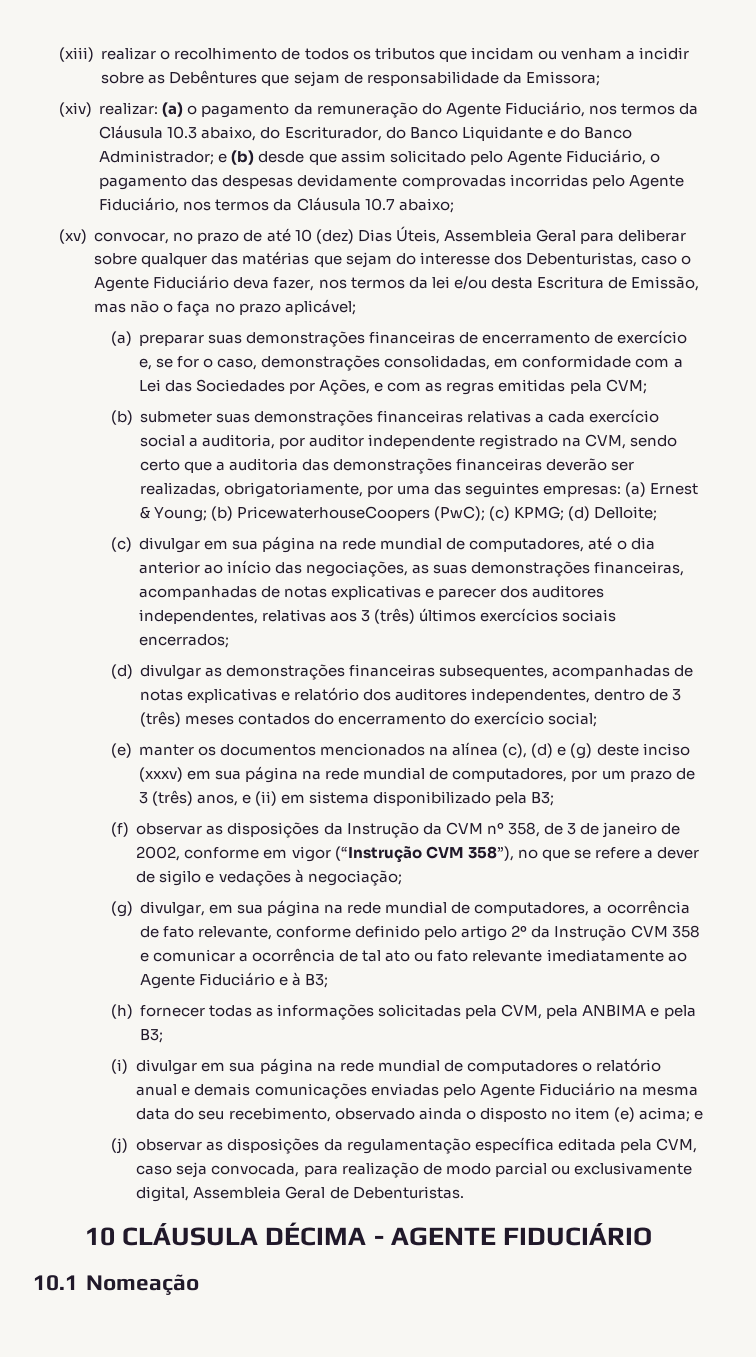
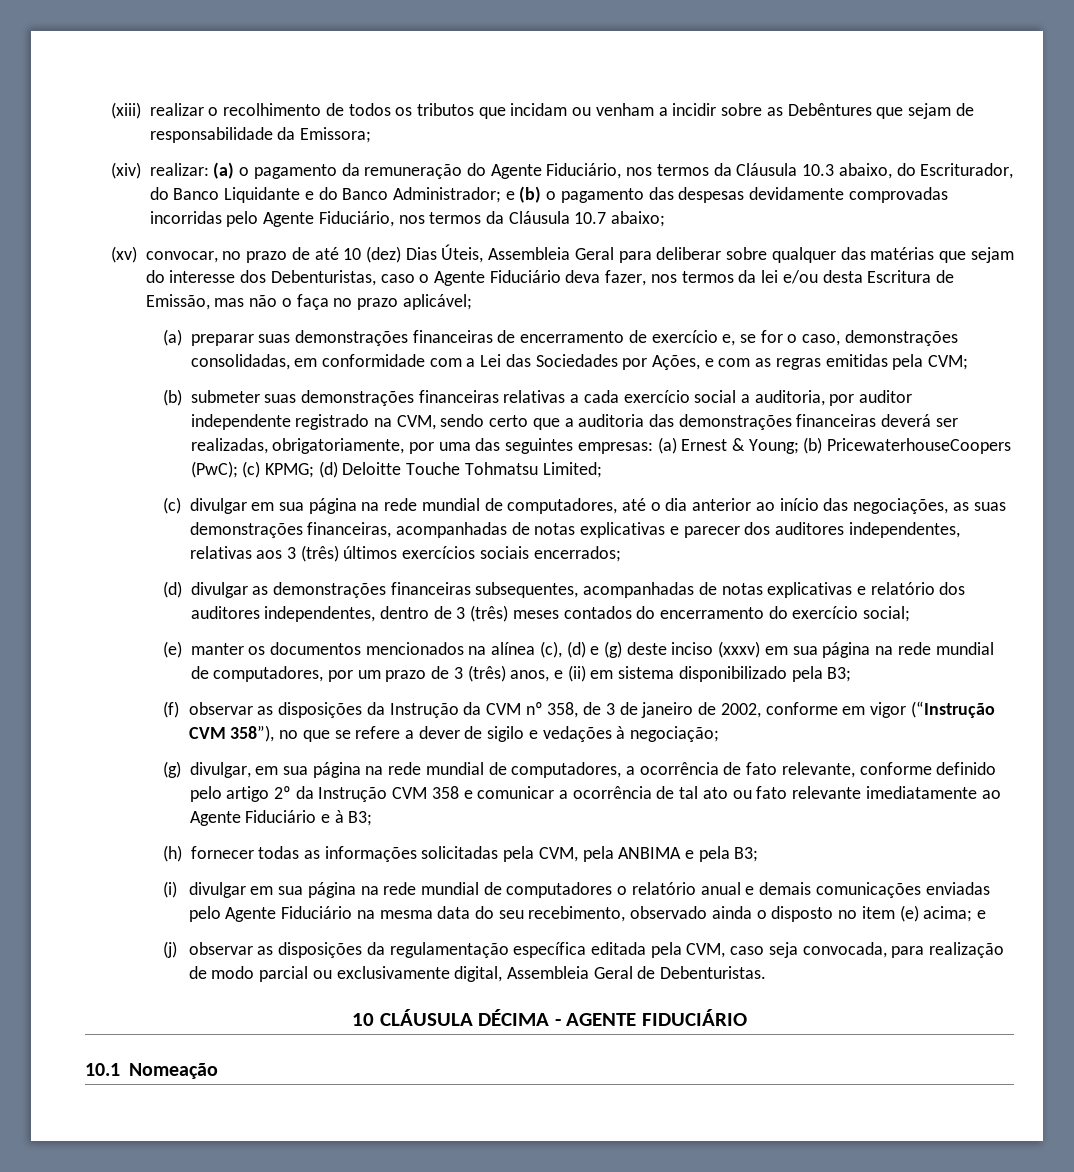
[258,149,646,166] desde que assim solicitado pelo Agente Fiduciário, -> (542, 194) none
[546,458,608,471] deverão -> [881,414,932,427] deverá
[594,506,658,521] Delloite; -> [342,462,602,478] Deloitte Touche Tohmatsu Limited;

